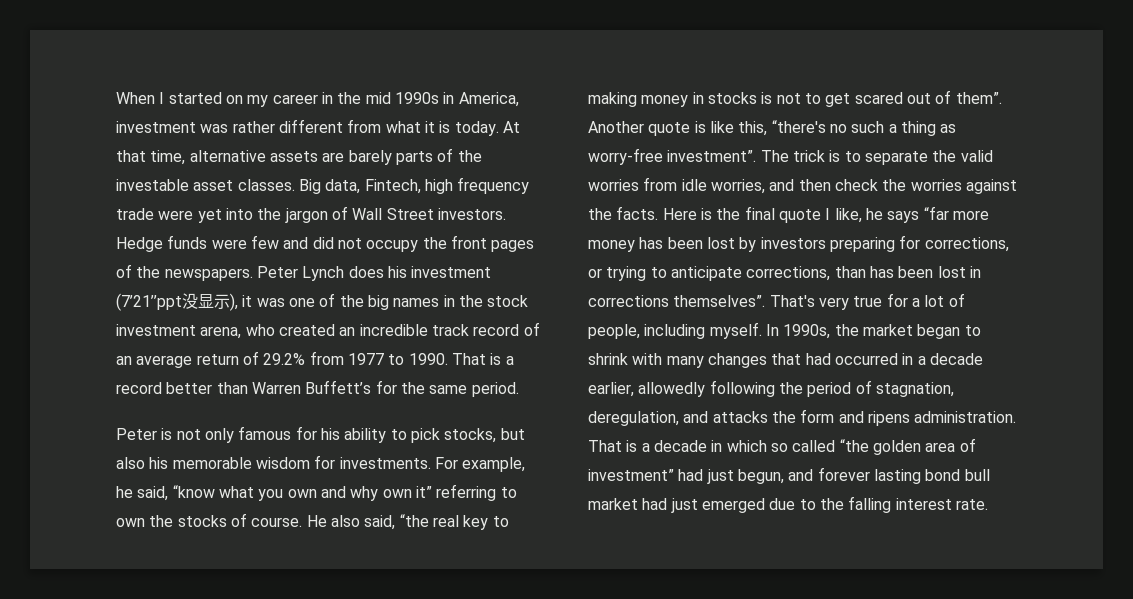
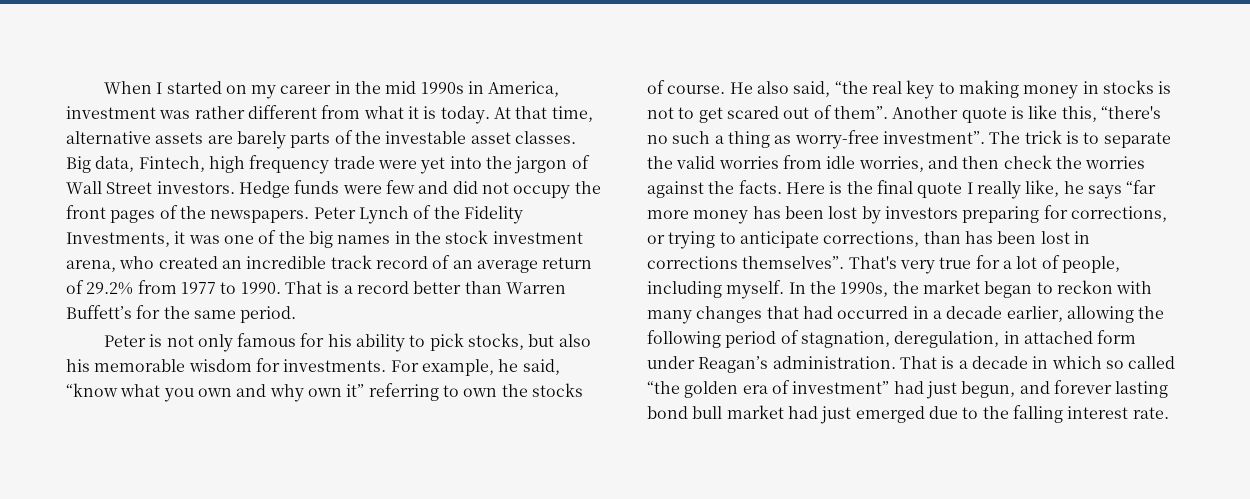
[348,266,492,278] [116,293,238,311] does his investment (7’21’’ppt没显示), -> [413,205,523,224] [66,232,170,247] of the Fidelity Investments,
(831, 214) none -> [976,181,1021,199] really
(779, 330) none -> [809,281,836,294] the
[588,353,628,365] shrink -> [1056,280,1113,294] reckon
[638,380,803,397] allowedly following the -> [1066,306,1165,323] [647,330,721,348] allowing the following
[683,409,910,426] and attacks the form and ripens -> [1003,330,1137,344] [647,356,769,373] in attached form under Reagan’s
[925,442,956,452] area -> [742,385,768,394] era

